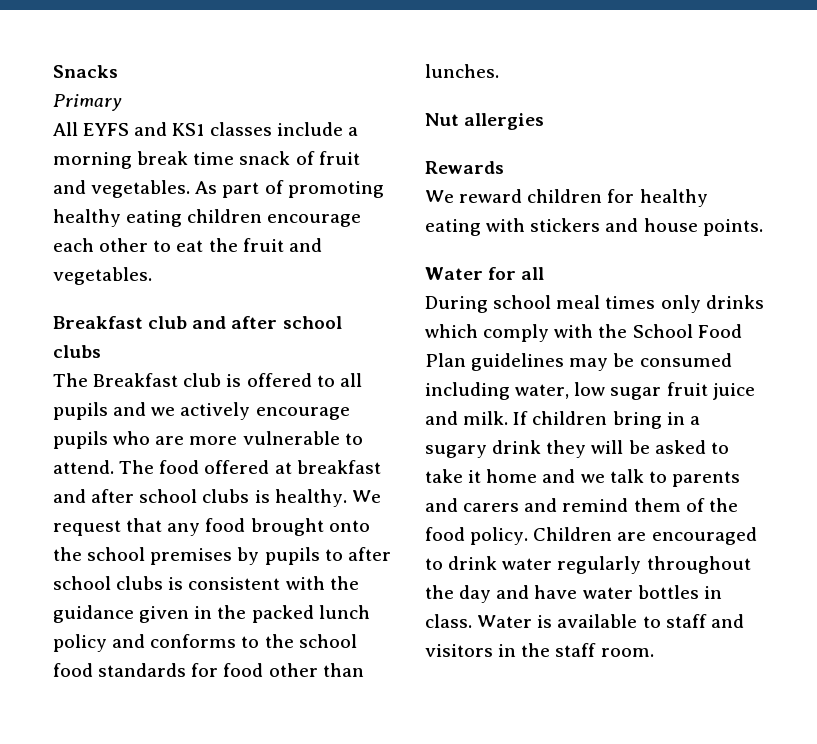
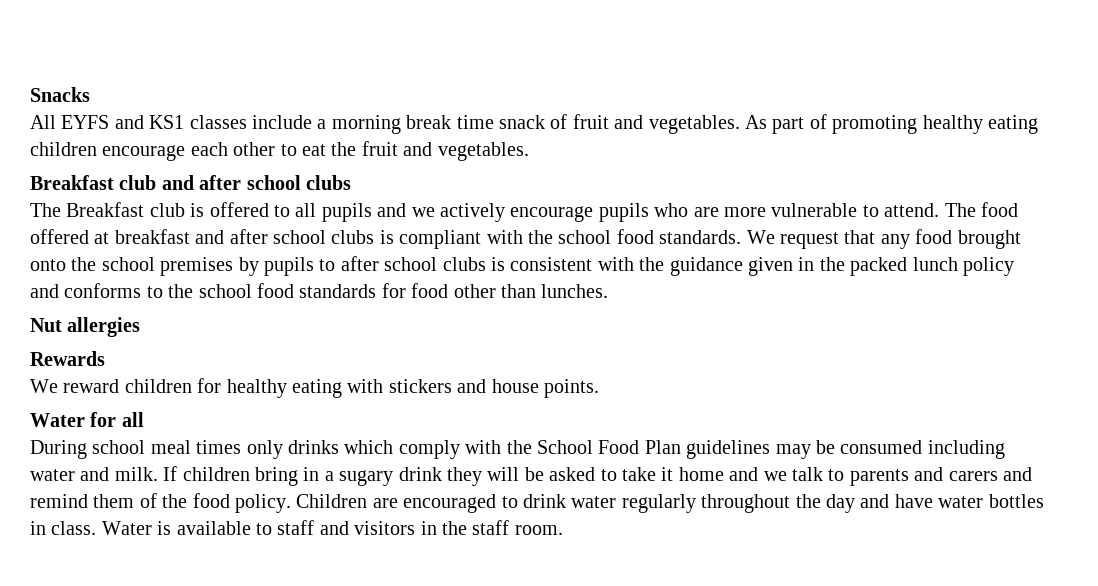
[53,94,122,111] // Primary -> (90, 94) none
[274,489,347,507] healthy. -> [399,229,742,249] compliant with the school food standards.
[515,382,755,400] water, low sugar fruit juice -> [30,469,75,481] water

